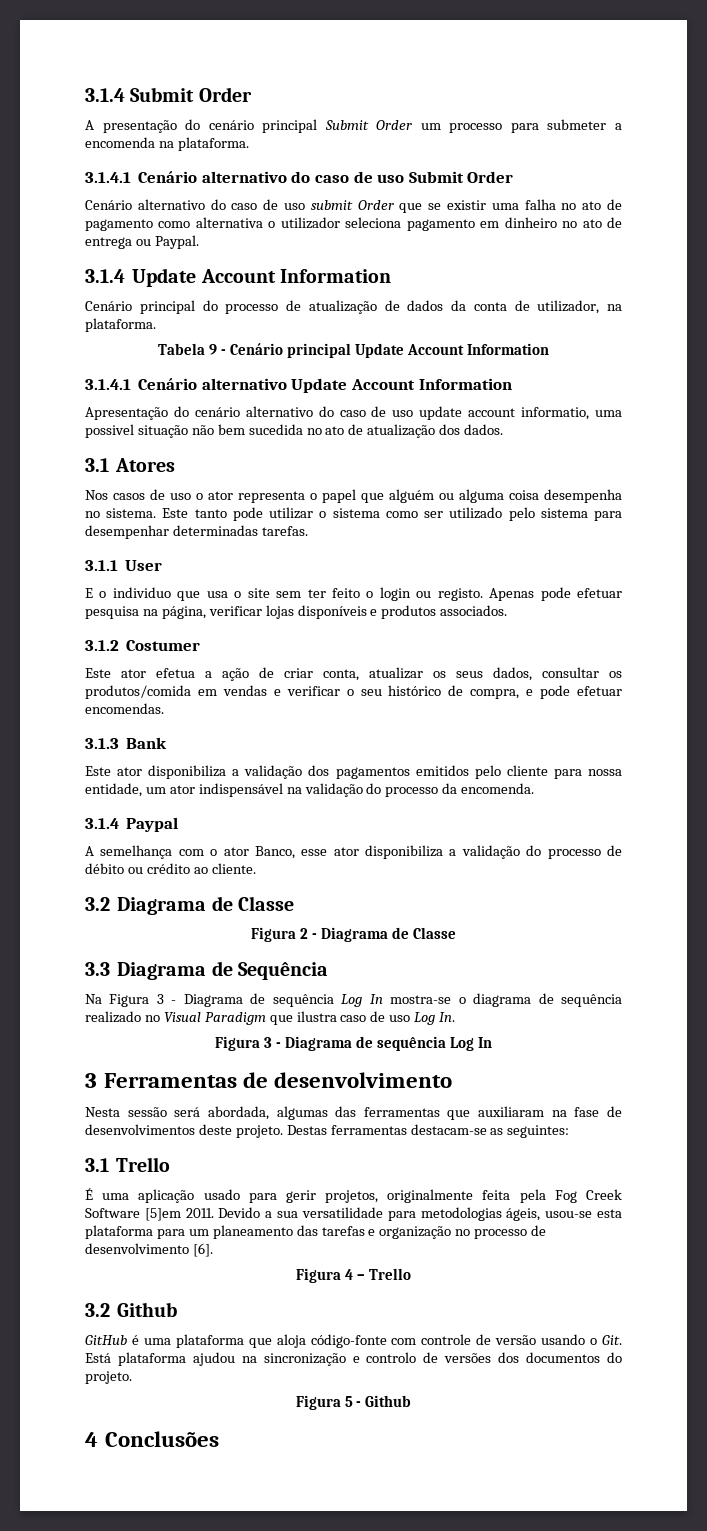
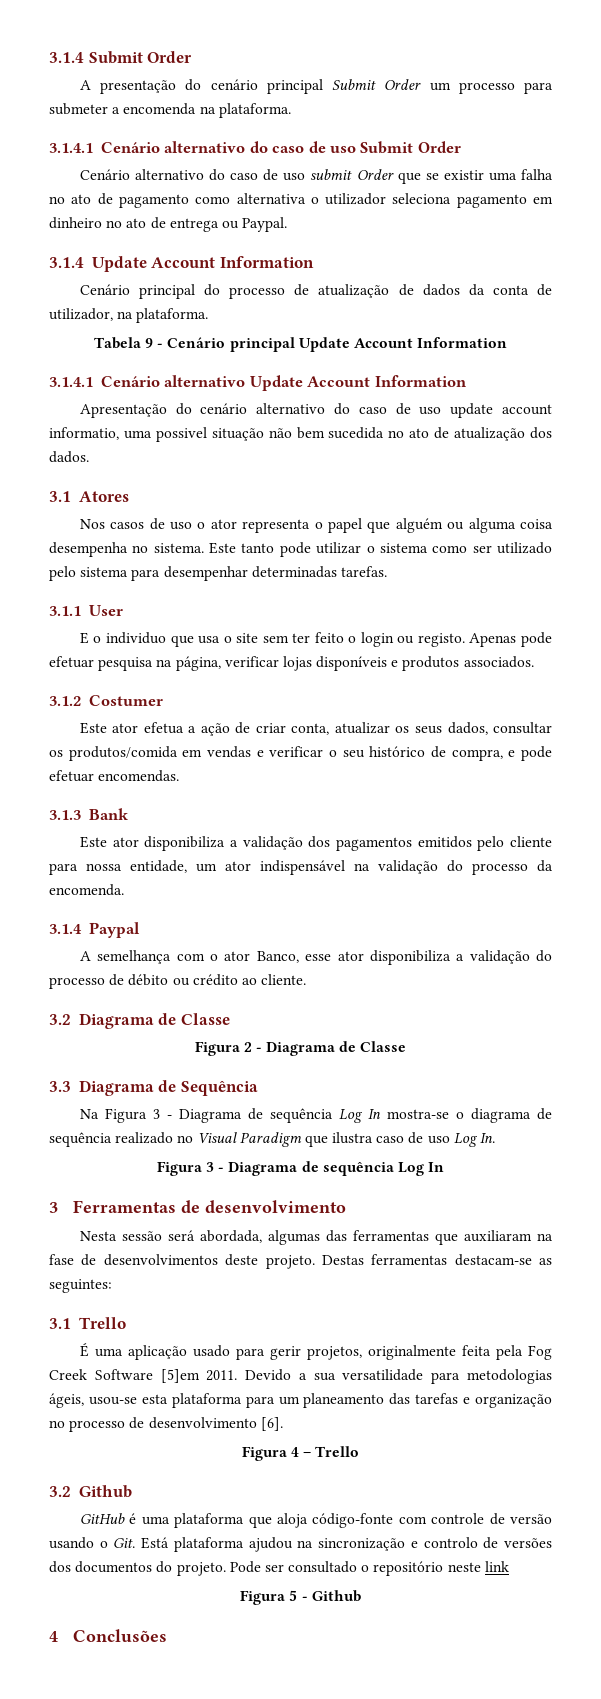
(132, 1377) none -> [229,1561,509,1576] Pode ser consultado o repositório neste link

